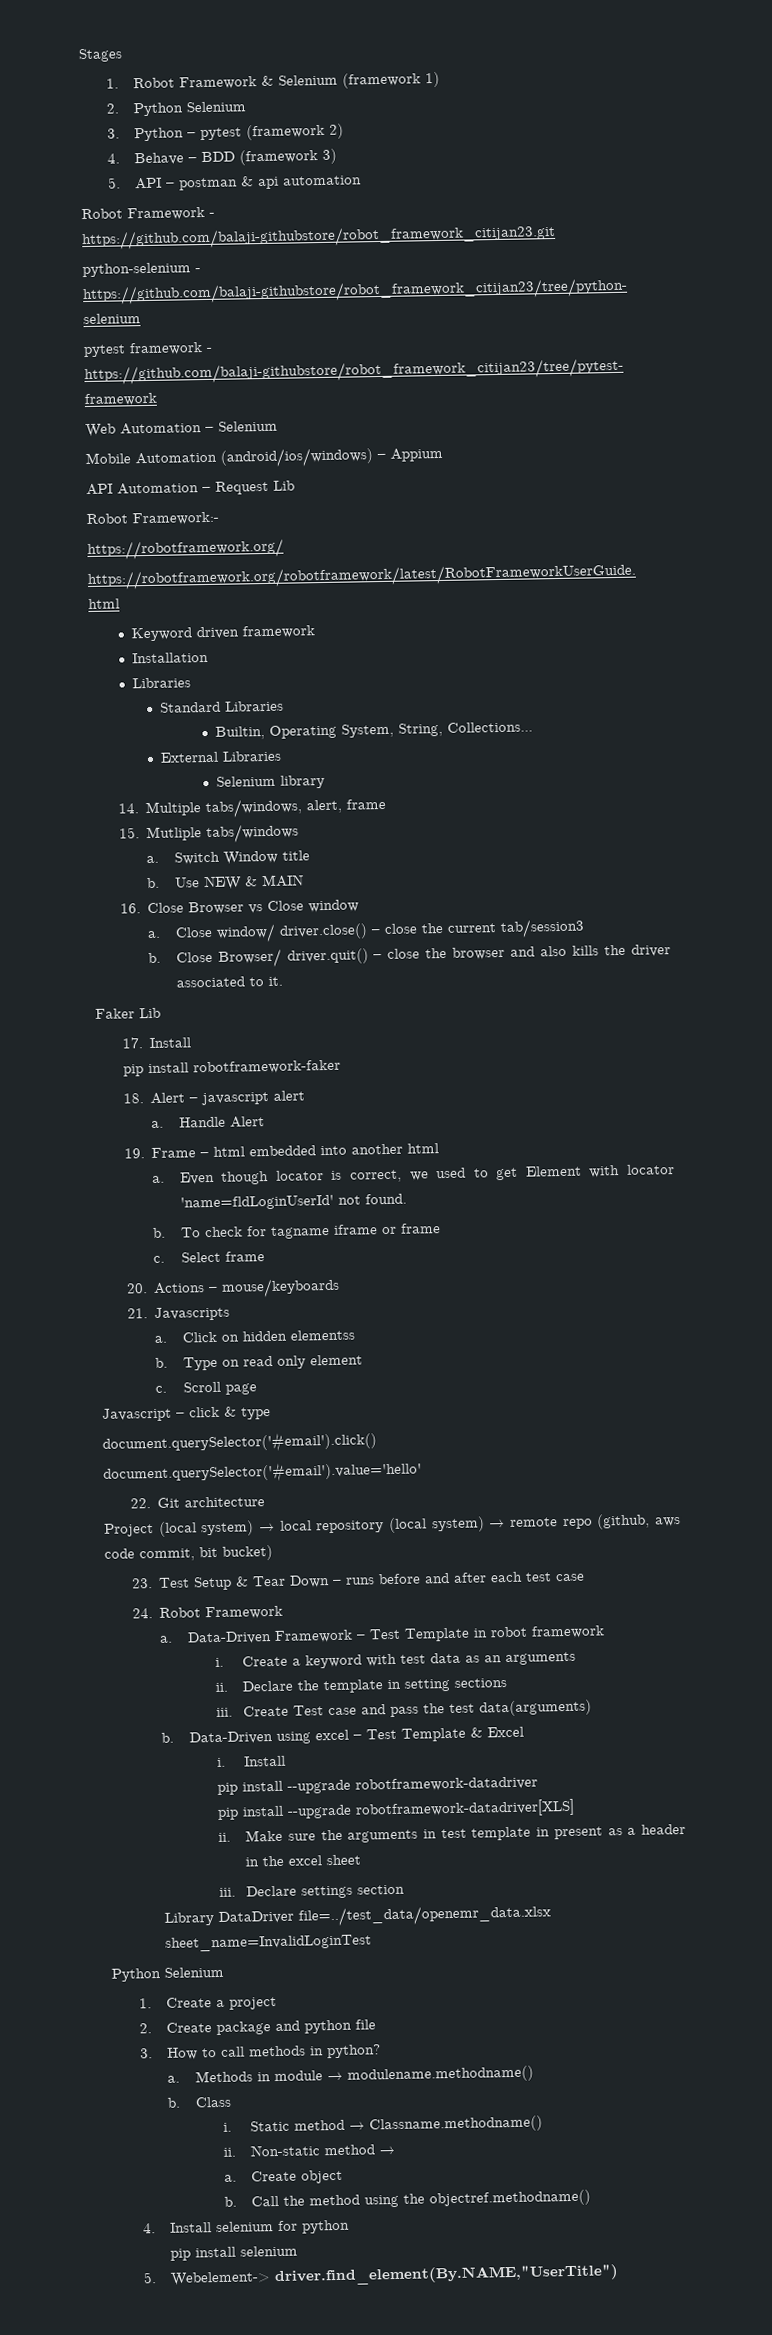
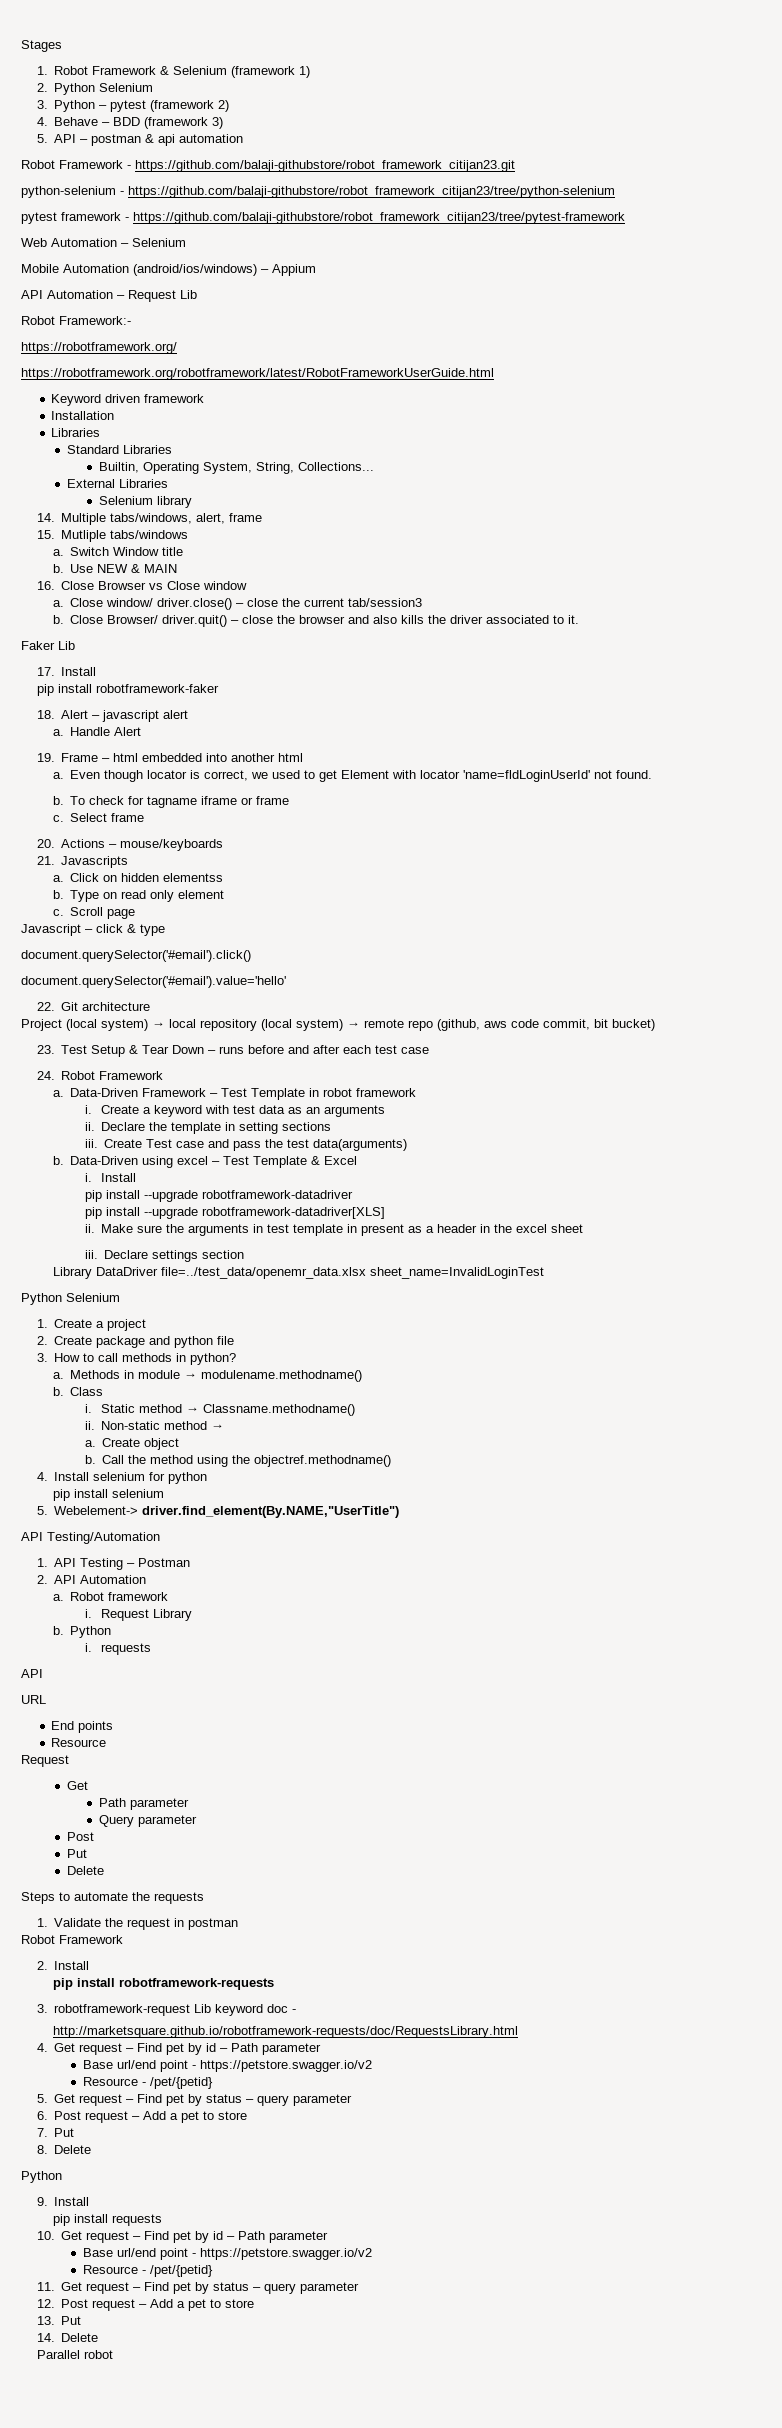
(620, 2275) none -> [21,1532,160,1544] [36,1558,191,1570] [36,1575,147,1584] [52,1592,169,1601] [84,1609,192,1621] [52,1626,112,1638] [84,1643,151,1655] [21,1669,43,1678] [21,1695,46,1704] [51,1721,114,1733] [51,1738,107,1747] [21,1755,69,1767] [67,1781,89,1790] [99,1798,190,1810] [99,1815,198,1827] [67,1832,95,1841] [67,1849,88,1858] [67,1866,105,1875] [21,1892,204,1904] [36,1918,239,1930] [21,1935,123,1944] [36,1961,90,1970] [52,1978,274,1990] [36,2004,297,2016] [52,2026,518,2038] [36,2043,322,2055] [83,2060,373,2072] [83,2077,214,2089] [36,2094,353,2106] [36,2111,248,2123] [36,2128,75,2137] [36,2145,92,2154] [21,2171,62,2183] [36,2197,90,2206] [52,2214,162,2226] [36,2231,329,2243] [83,2248,373,2260] [83,2265,214,2277] [36,2282,360,2294] [36,2299,255,2311] [36,2316,82,2325] [36,2333,99,2342] [36,2350,113,2359] // API Testing/Automation // 1. API Testing – Postman // 2. API Automation // a. Robot framework // i. Request Library // b. Python // i. requests // API // URL // End points // Resource // Request // Get // Path parameter // Query parameter // Post // Put // Delete // Steps to automate the requests // 1. Validate the request in postman // Robot Framework // 2. Install // pip install robotframework-requests // 3. robotframework-request Lib keyword doc - // http://marketsquare.github.io/robotframework-requests/doc/RequestsLibrary.html // 4. Get request – Find pet by id – Path parameter // Base url/end point - https://petstore.swagger.io/v2 // Resource - /pet/{petid} // 5. Get request – Find pet by status – query parameter // 6. Post request – Add a pet to store // 7. Put // 8. Delete // Python // 9. Install // pip install requests // 10. Get request – Find pet by id – Path parameter // Base url/end point - https://petstore.swagger.io/v2 // Resource - /pet/{petid} // 11. Get request – Find pet by status – query parameter // 12. Post request – Add a pet to store // 13. Put // 14. Delete // Parallel robot

